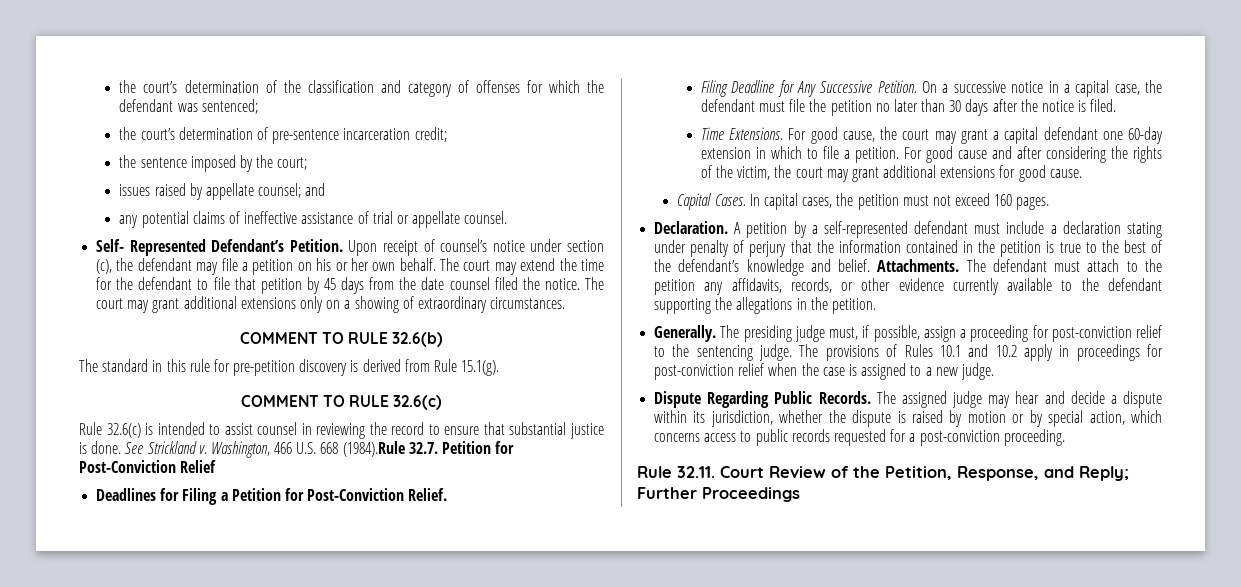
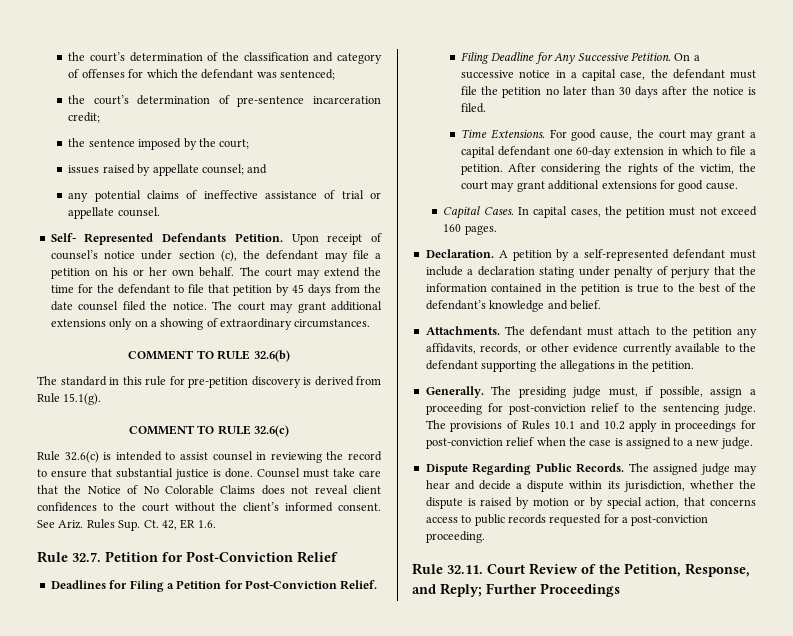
[211,239,285,252] Defendant’s -> [162,233,227,242] Defendants
[125,441,405,458] See Strickland v. Washington, 466 U.S. 668 (1984).Rule -> [257,468,381,478] [37,485,381,495] [37,502,381,512] [37,519,216,531] [37,551,68,563] Counsel must take care that the Notice of No Colorable Claims does not reveal client confidences to the court without the client’s informed consent. See Ariz. Rules Sup. Ct. 42, ER 1.6. // Rule
[903,146,1042,163] For good cause and after -> [508,163,537,172] After
(871, 265) none -> (601, 305) //
[1131,410,1162,423] which -> [684,497,706,506] that

